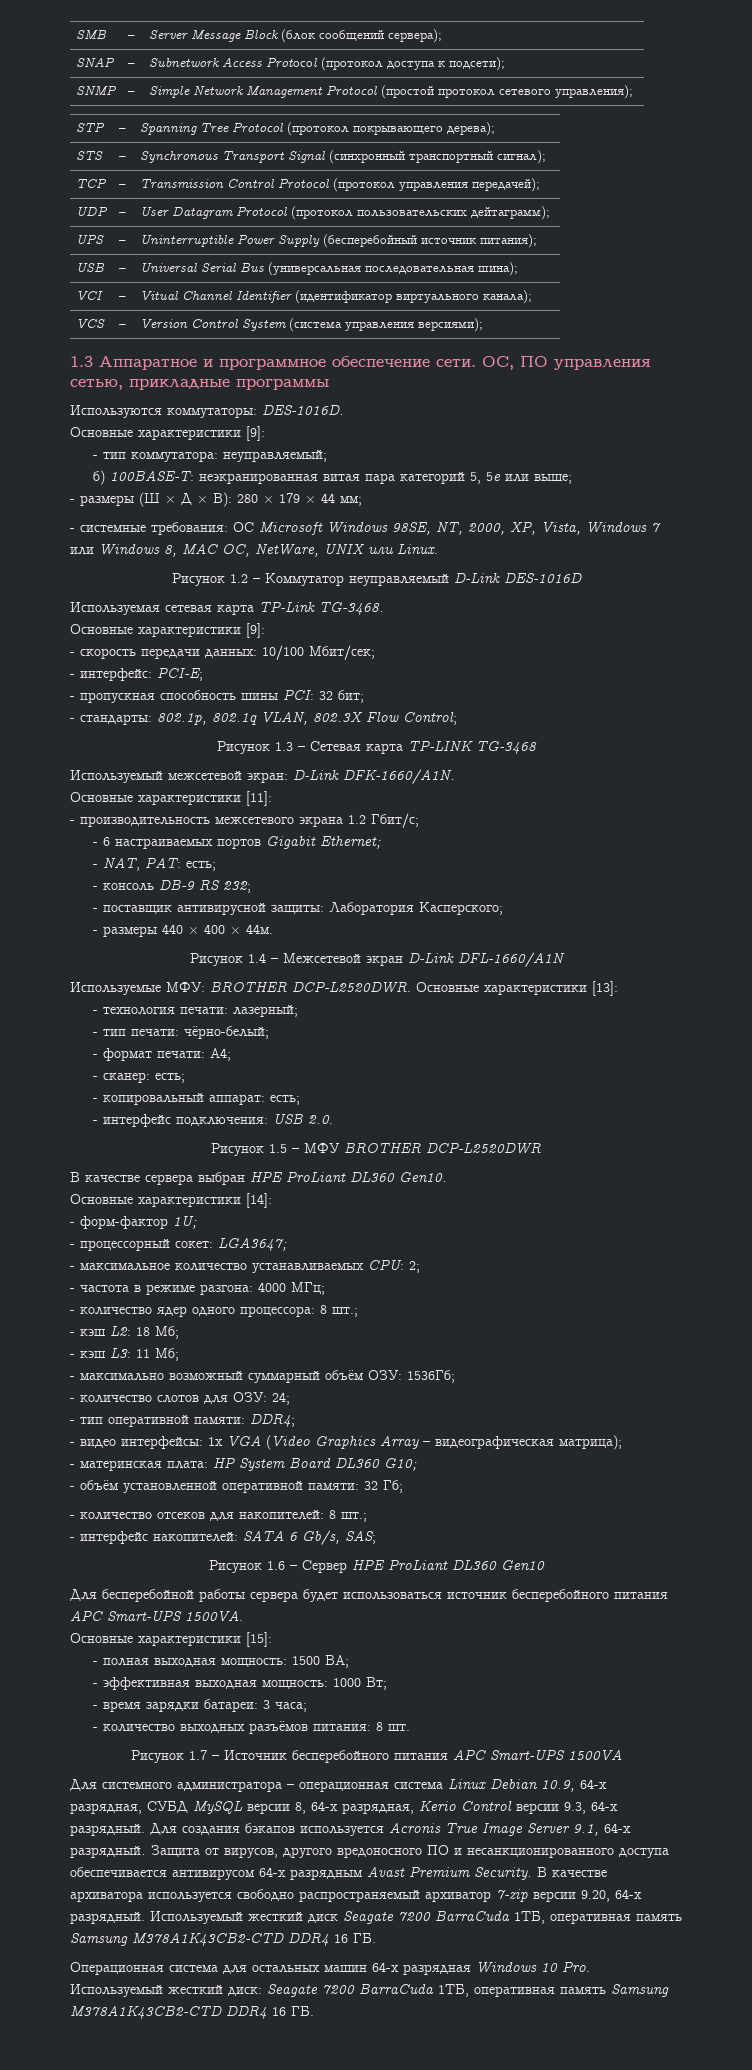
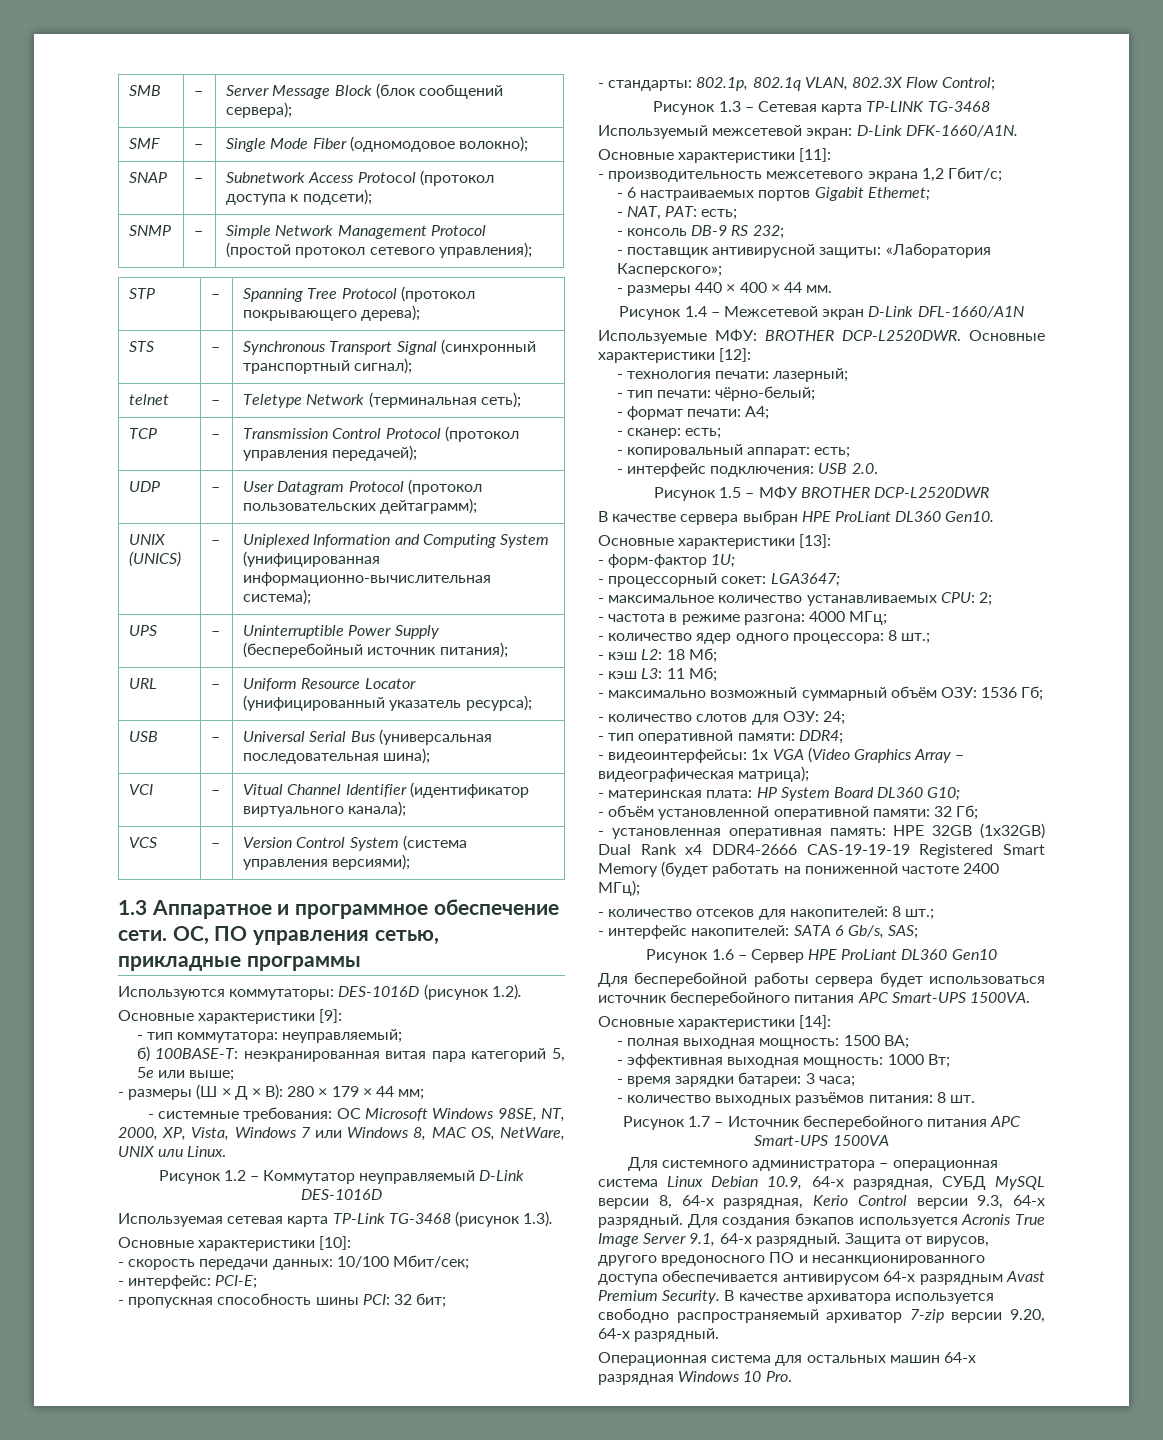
(443, 36) none -> [129,138,161,149] [194,144,204,149] [226,136,528,152] // SMF | – | Single Mode Fiber (одномодовое волокно);
(547, 157) none -> [129,394,170,405] [211,400,221,405] [243,392,521,408] // telnet | – | Teletype Network (терминальная сеть);
(551, 213) none -> [129,534,167,545] [129,551,182,567] [211,540,221,545] [243,534,549,548] [243,551,381,567] [243,572,492,586] [243,589,312,605] // UNIX (UNICS) | – | Uniplexed Information and Computing System (унифицированная информационно-вычислительная система);
(538, 241) none -> [129,678,158,689] [211,684,221,689] [243,678,416,691] [243,695,532,711] // URL | – | Uniform Resource Locator (унифицированный указатель ресурса);
[262,404,344,415] DES-1016D. -> [338,984,522,1000] DES-1016D (рисунок 1.2).
[222,544,250,557] ОС, -> [470,1127,495,1141] ОS,
[319,602,384,615] [70,623,265,638] TG-3468. // Основные характеристики [9]: -> [388,1211,554,1227] [118,1236,352,1251] TG-3468 (рисунок 1.3). // Основные характеристики [10]:
[348,815,366,824] 1.2 -> [921,168,944,182] 1,2
[329,902,504,915] Лаборатория Касперского; -> [885,243,991,258] [616,263,722,277] «Лаборатория Касперского»;
[246,924,274,934] 44м. -> [783,282,833,293] 44 мм.
[592,981,618,996] [13]: -> [719,348,752,362] [12]:
[246,1193,272,1208] [14]: -> [799,534,832,548] [13]:
[407,1370,455,1383] 1536Гб; -> [981,686,1044,701] 1536 Гб;
[80,1436,203,1449] видео интерфейсы: -> [608,749,748,763] видеоинтерфейсы:
(403, 1486) none -> [598,823,1045,839] [598,844,1045,858] [598,861,1000,877] [598,880,640,896] // - установленная оперативная память: HPE 32GB (1x32GB) Dual Rank x4 DDR4-2666 CAS-19-19-19 Registered Smart Memory (будет работать на пониженной частоте 2400 МГц);
[246,1632,272,1647] [15]: -> [799,1015,832,1029] [14]:
[150,1910,682,1924] [70,1932,376,1946] Используемый жесткий диск Seagate 7200 BarraCuda 1ТБ, оперативная память Samsung M378A1K43CB2-CTD DDR4 16 ГБ. -> (720, 1335) none
[70,1983,669,1997] [70,2005,314,2019] Используемый жесткий диск: Seagate 7200 BarraCuda 1ТБ, оперативная память Samsung M378A1K43CB2-CTD DDR4 16 ГБ. -> (792, 1376) none

